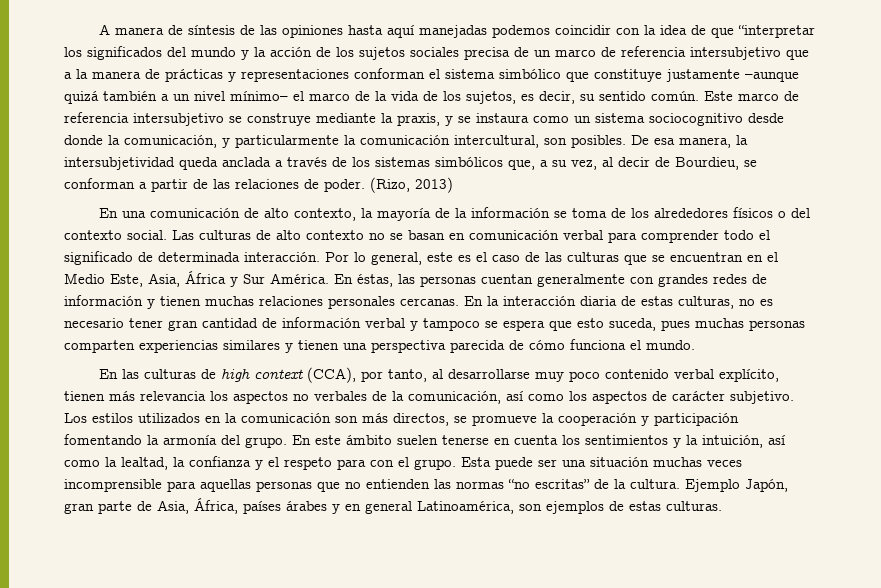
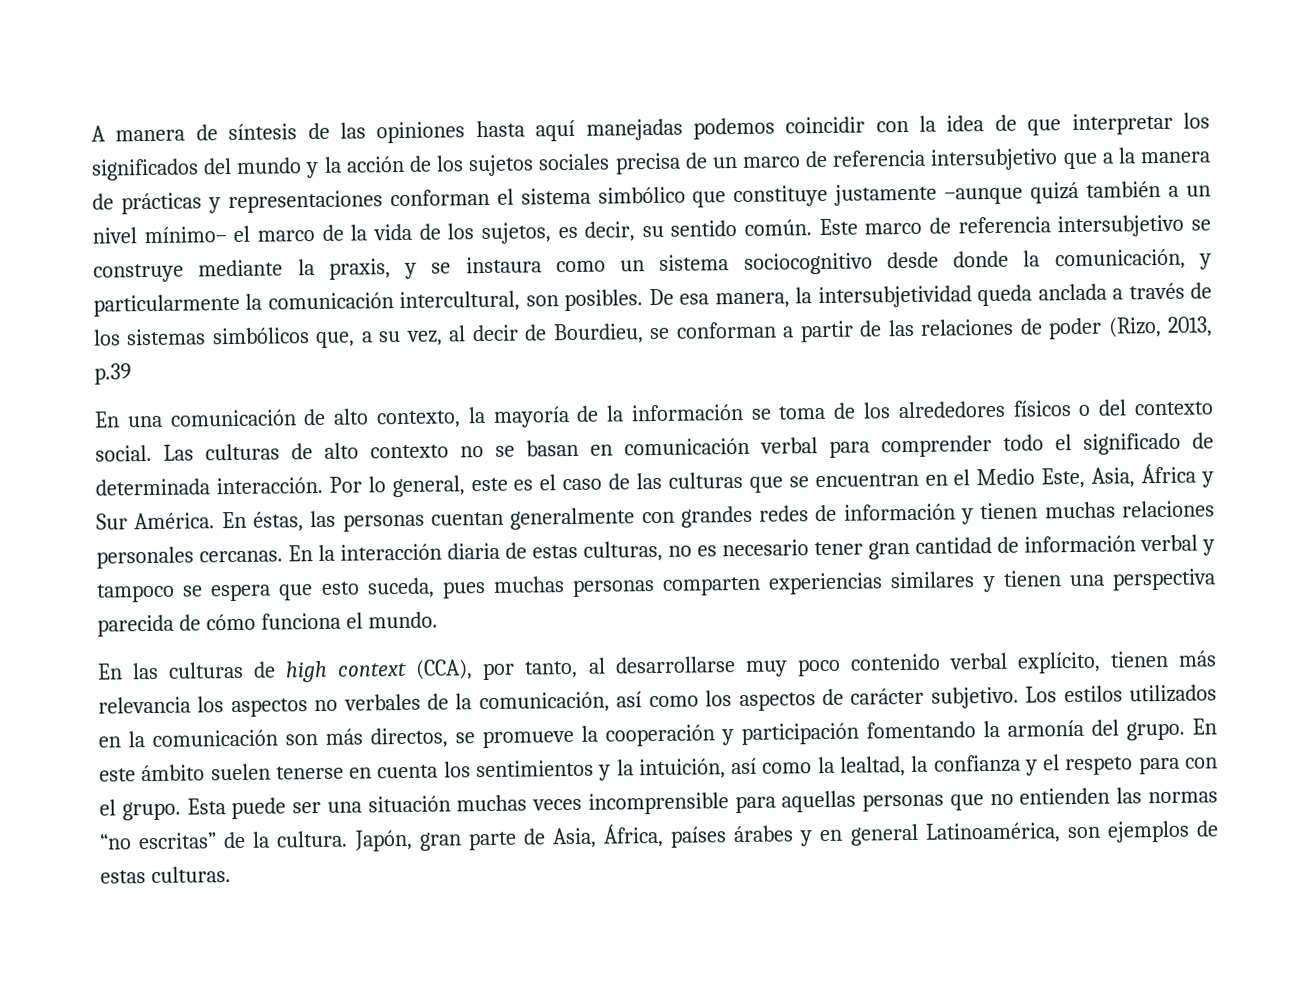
[738,25,816,38] “interpretar -> [1071,112,1173,136] interpretar
[324,177,453,193] poder. (Rizo, 2013) -> [1048,316,1213,340] [94,363,132,385] poder (Rizo, 2013, p.39
[685,479,740,492] Ejemplo -> (349, 839) none

